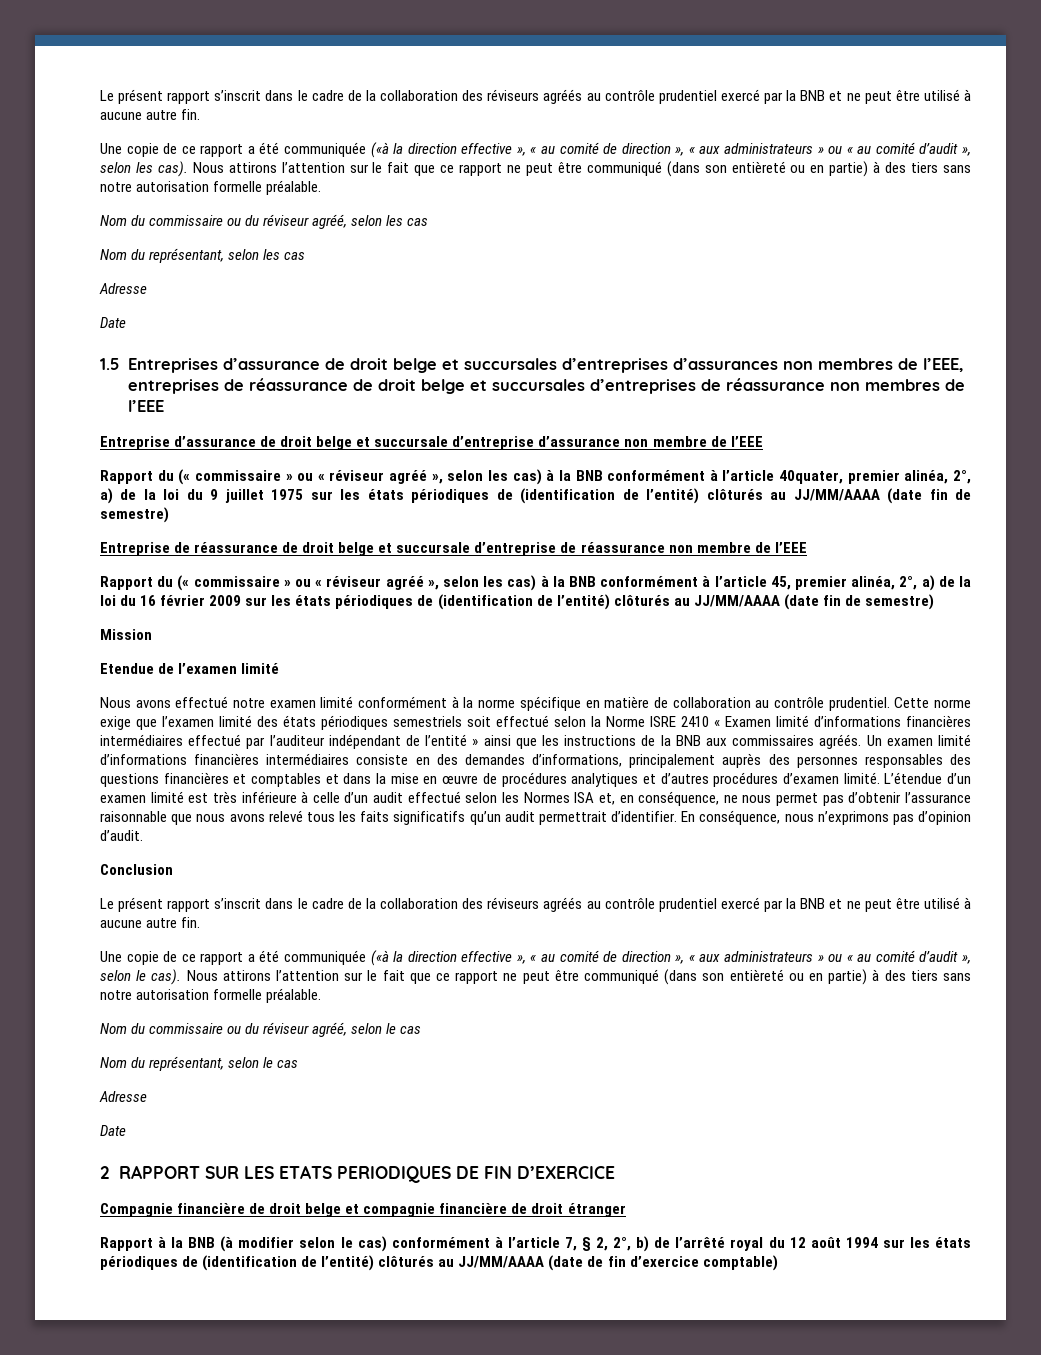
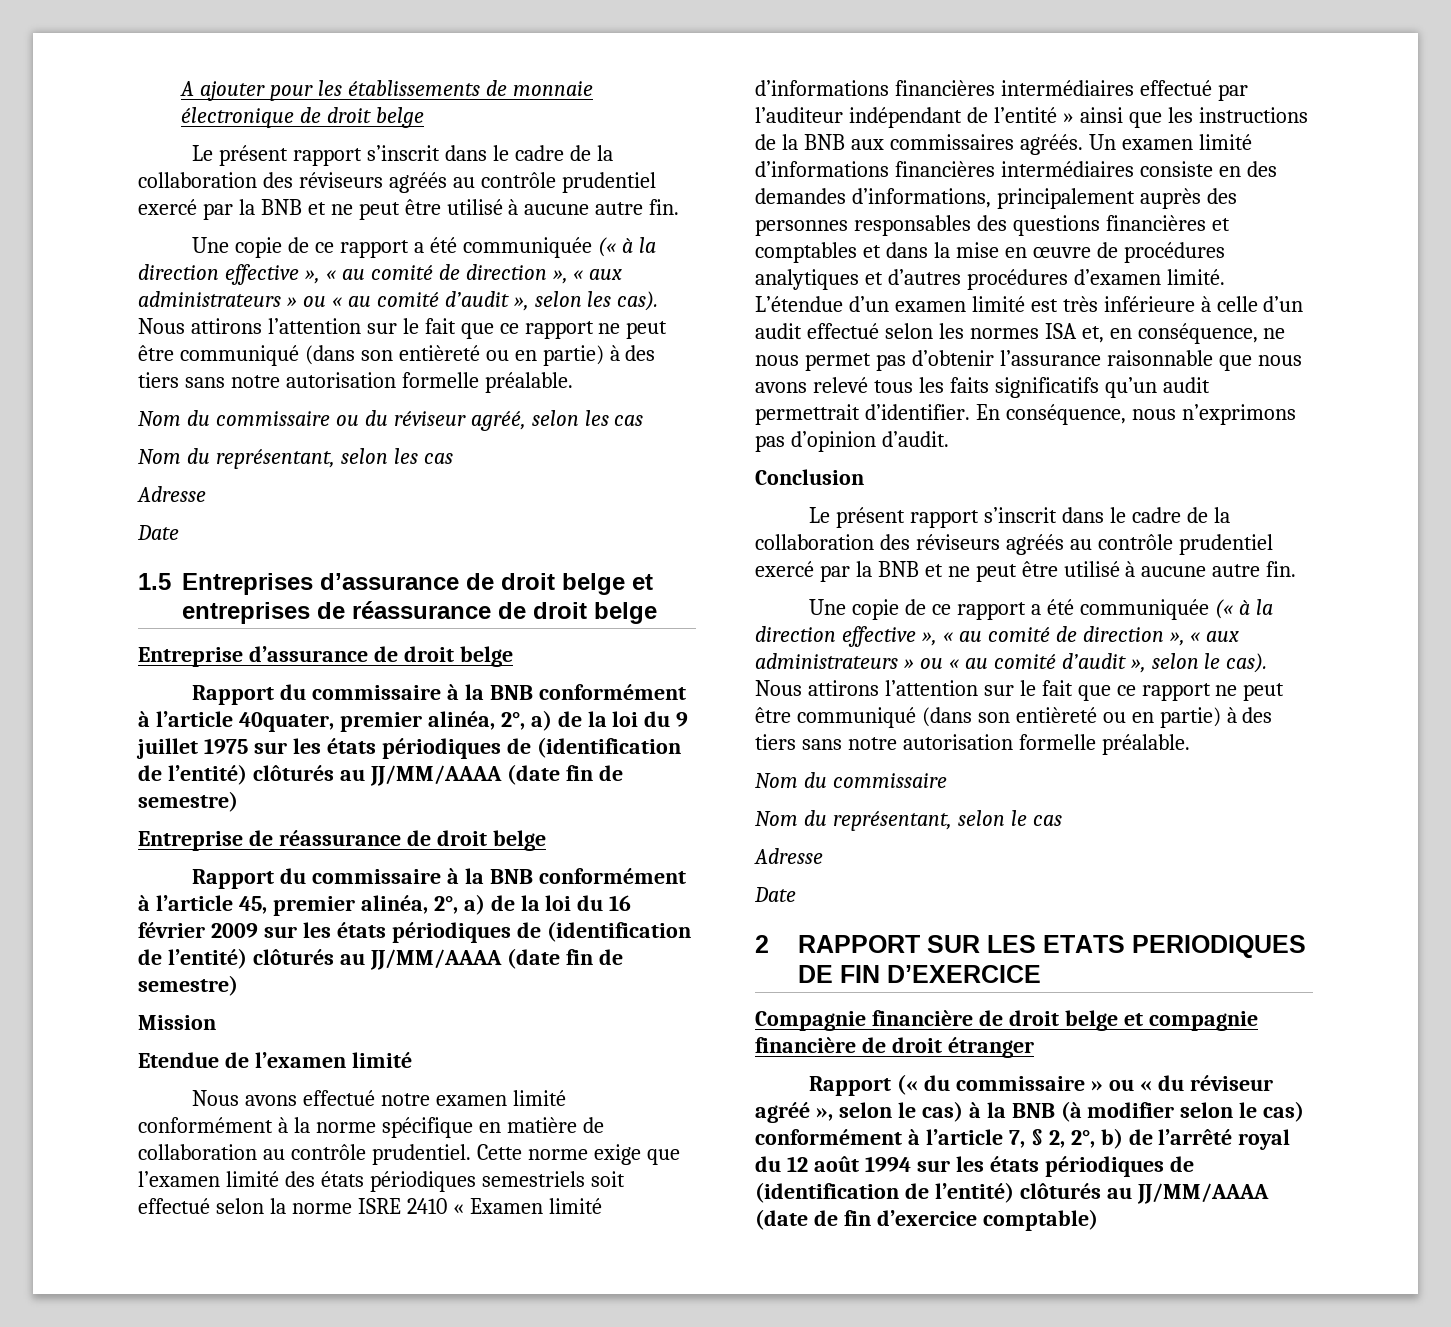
(100, 95) none -> [180,80,593,101] [181,107,424,128] A ajouter pour les établissements de monnaie électronique de droit belge //
[370,142,389,158] («à -> [597,237,633,257] (« à
[463,358,964,373] succursales d’entreprises d’assurances non membres de l’EEE, -> (653, 582) none
[469,378,965,394] [127,400,164,412] et succursales d’entreprises de réassurance non membres de l’EEE -> (657, 613) none
[356,436,763,450] [100,469,542,485] et succursale d’entreprise d’assurance non membre de l’EEE // Rapport du (« commissaire » ou « réviseur agréé », selon les cas) -> [192,684,442,705] // Rapport du commissaire
[378,542,807,556] [100,575,537,591] et succursale d’entreprise de réassurance non membre de l’EEE // Rapport du (« commissaire » ou « réviseur agréé », selon les cas) -> [192,868,442,889] // Rapport du commissaire
[606,716,645,727] Norme -> [291,1203,352,1214] norme
[523,792,570,803] Normes -> [969,328,1039,339] normes
[370,950,389,966] («à -> [1214,599,1250,619] (« à
[227,1022,422,1037] ou du réviseur agréé, selon le cas -> (947, 780) none
(153, 1244) none -> [897,1074,1273,1095] [755,1101,963,1123] (« du commissaire » ou « du réviseur agréé », selon le cas)

